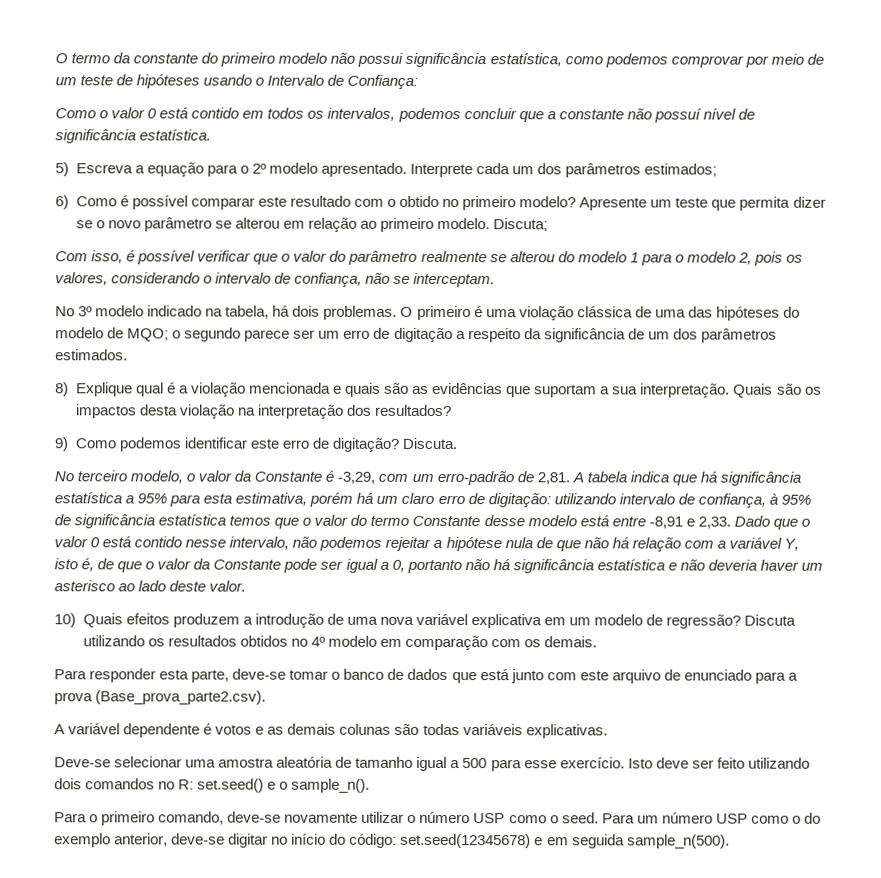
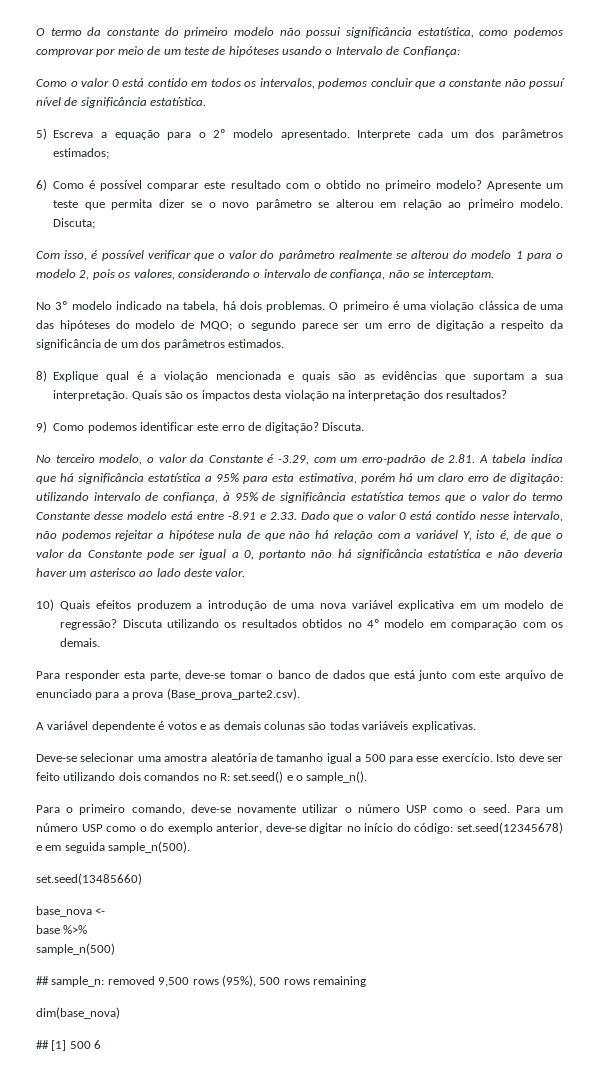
[337,471,376,484] -3,29, -> [278,455,309,465] -3.29,
[536,472,570,485] 2,81. -> [448,454,476,463] 2.81.
[648,516,731,529] -8,91 e 2,33. -> [227,511,297,520] -8.91 e 2.33.
(730, 841) none -> [36,873,142,885] [36,906,106,917] [36,925,88,934] [36,943,115,955] [36,975,366,987] [36,1007,120,1019] [36,1040,102,1051] // set.seed(13485660) // base_nova <- // base %>% // sample_n(500) // ## sample_n: removed 9,500 rows (95%), 500 rows remaining // dim(base_nova) // ## [1] 500 6

